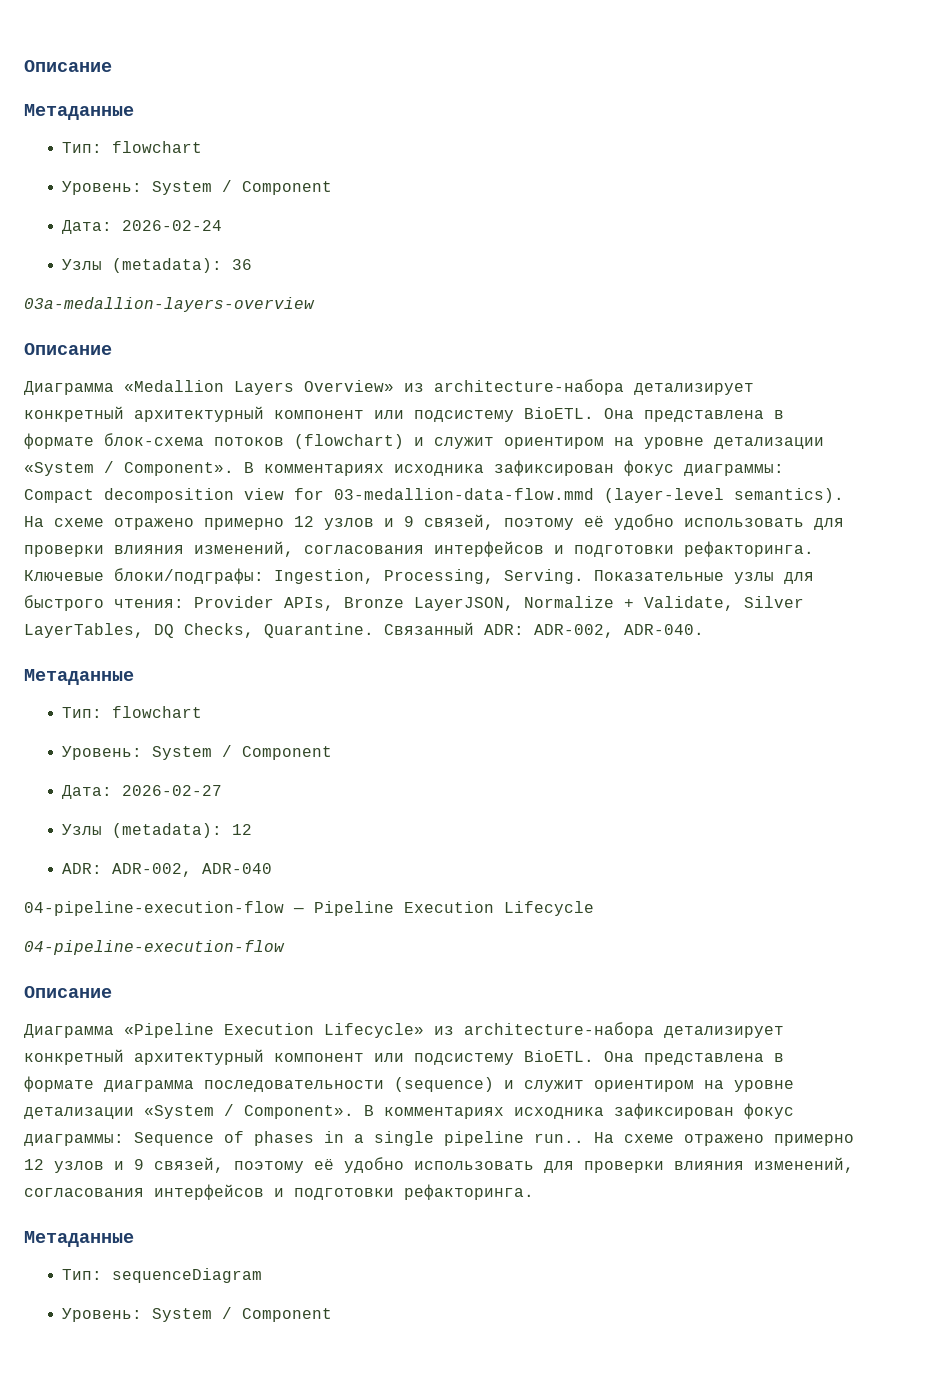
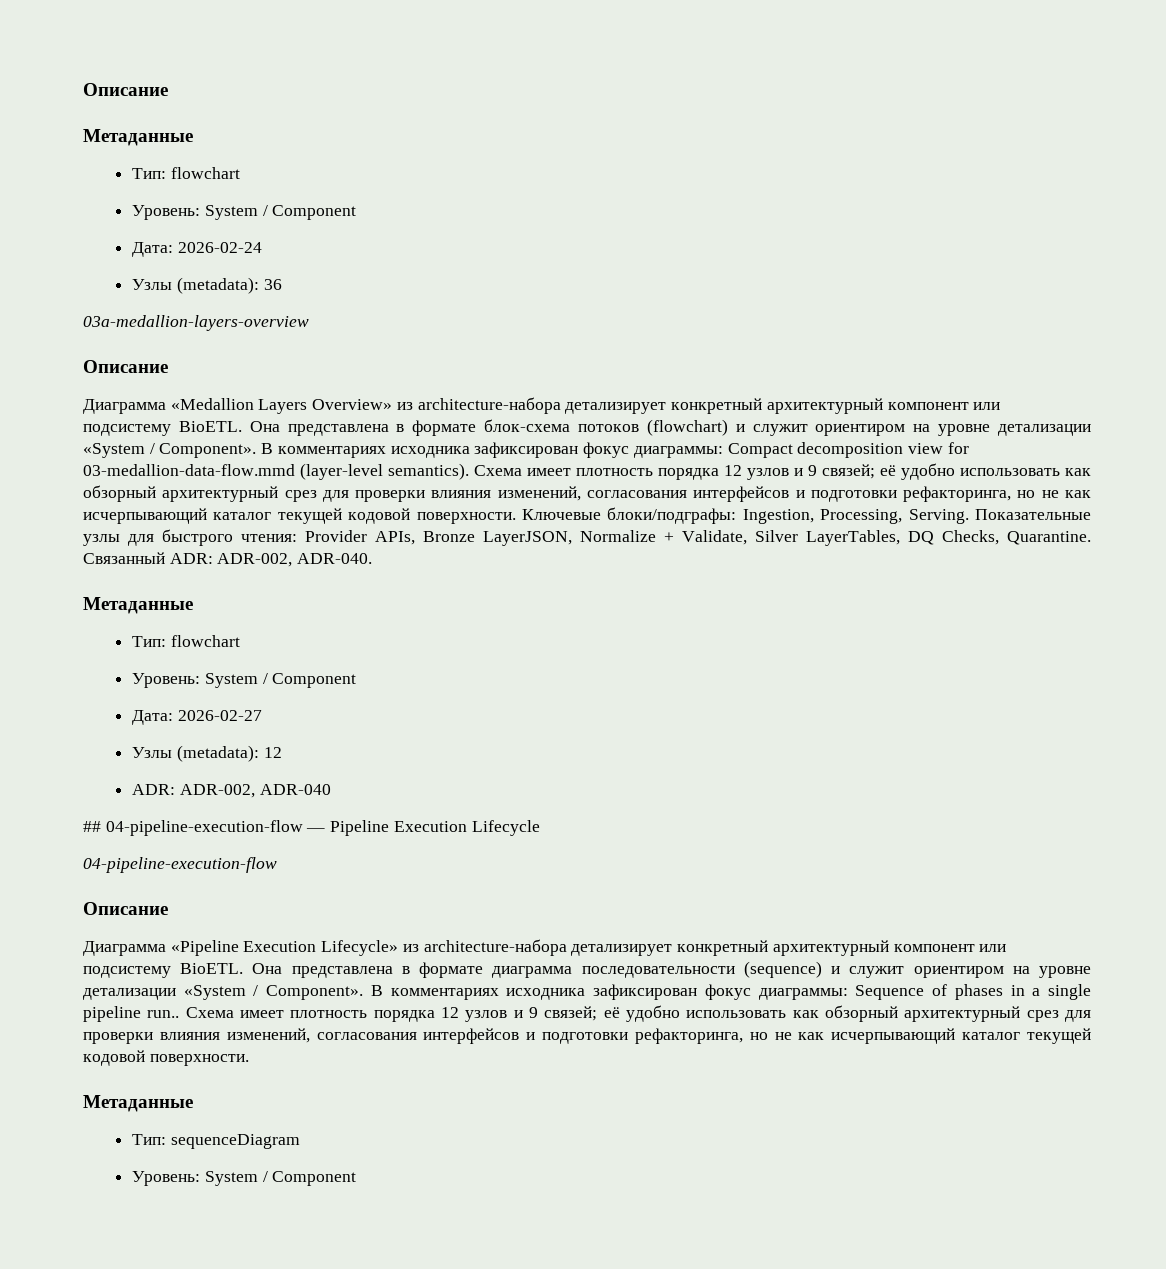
[24,514,844,530] [24,541,814,557] На схеме отражено примерно 12 узлов и 9 связей, поэтому её удобно использовать для проверки влияния изменений, согласования интерфейсов и подготовки рефакторинга. -> [474,463,1091,480] [83,485,1092,502] [83,508,516,524] Схема имеет плотность порядка 12 узлов и 9 связей; её удобно использовать как обзорный архитектурный срез для проверки влияния изменений, согласования интерфейсов и подготовки рефакторинга, но не как исчерпывающий каталог текущей кодовой поверхности.
(273, 868) none -> [83,821,101,832] ##
[594,1132,854,1146] [24,1157,854,1173] [24,1184,534,1200] На схеме отражено примерно 12 узлов и 9 связей, поэтому её удобно использовать для проверки влияния изменений, согласования интерфейсов и подготовки рефакторинга. -> [185,1005,1092,1022] [83,1028,1091,1044] [83,1050,249,1066] Схема имеет плотность порядка 12 узлов и 9 связей; её удобно использовать как обзорный архитектурный срез для проверки влияния изменений, согласования интерфейсов и подготовки рефакторинга, но не как исчерпывающий каталог текущей кодовой поверхности.

